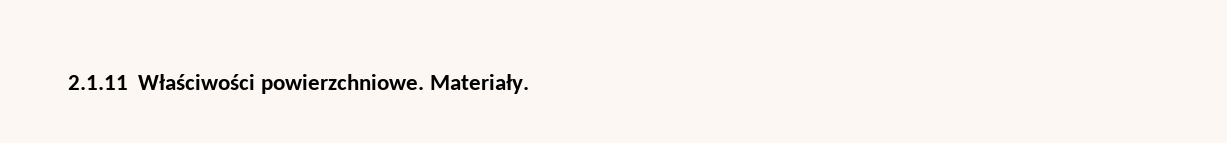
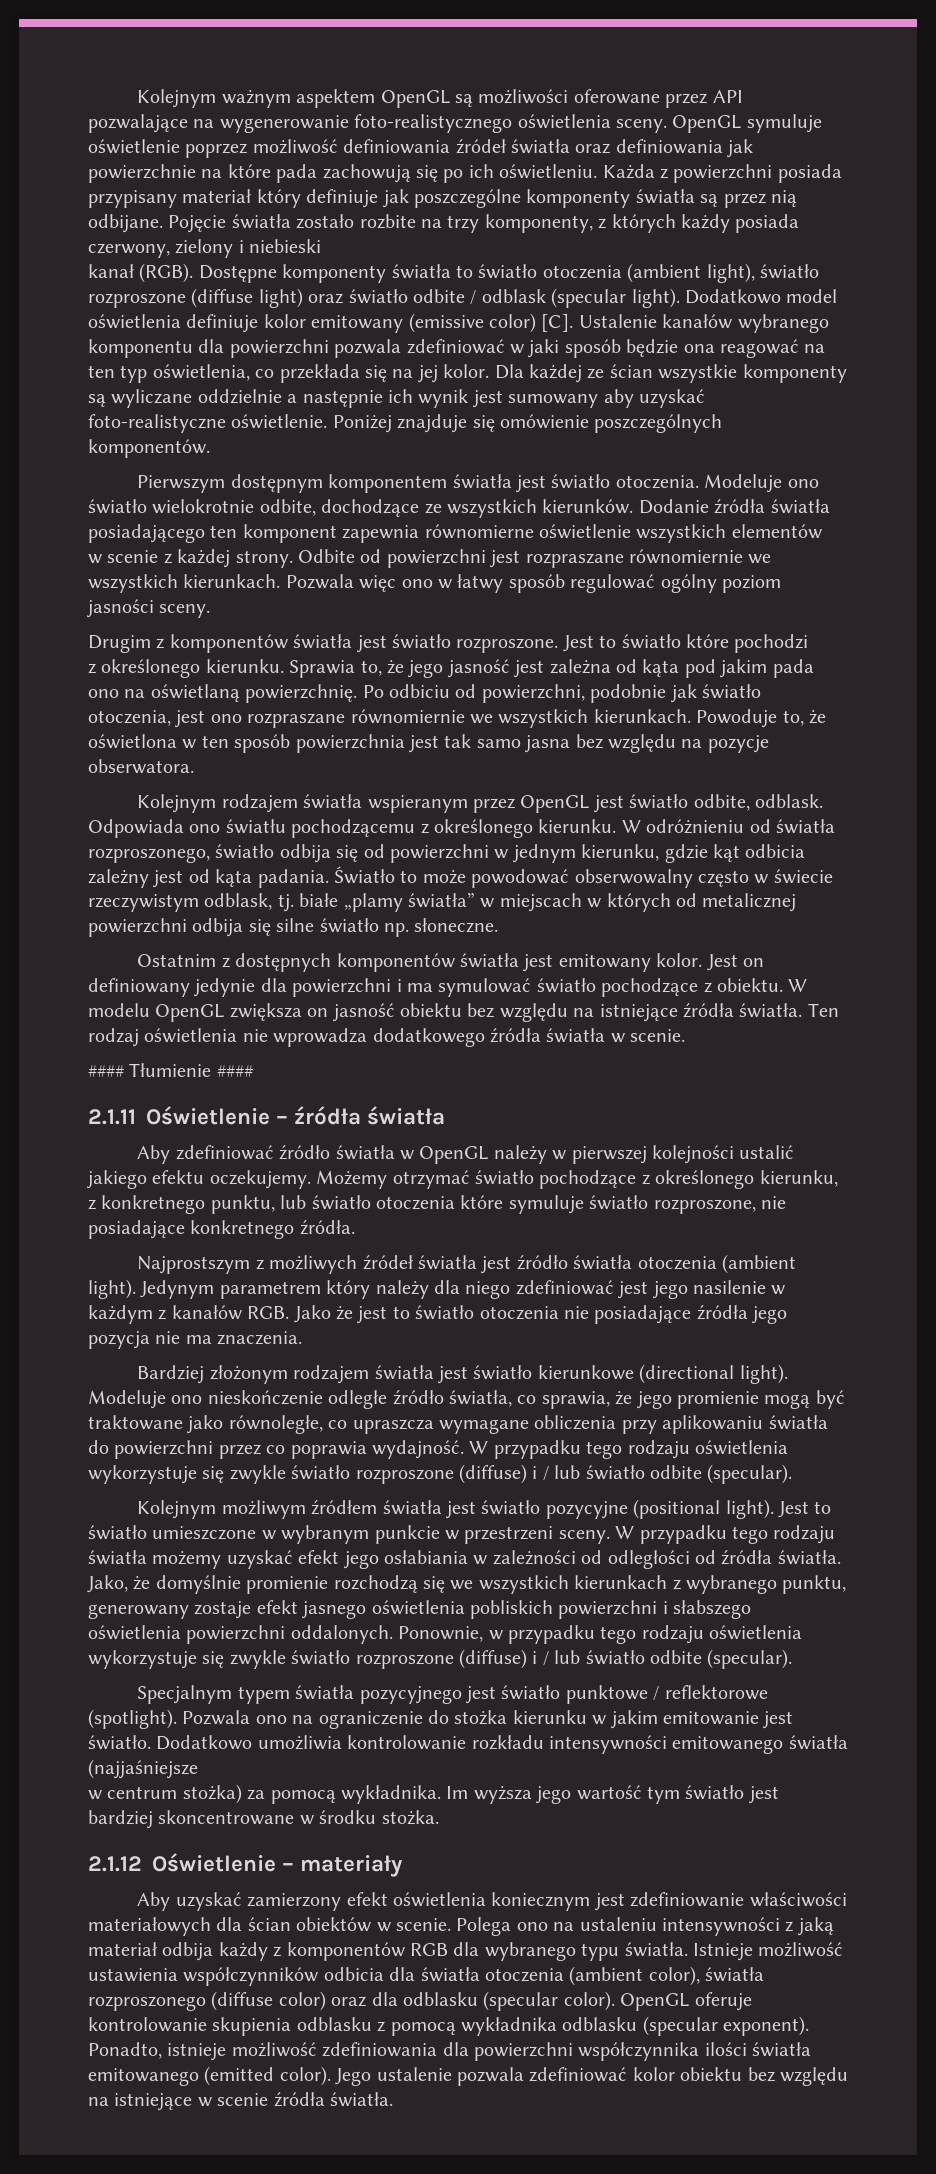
[68,74,530,94] 2.1.11 Właściwości powierzchniowe. Materiały. -> [137,89,743,108] [88,114,822,133] [88,139,754,158] [88,164,842,183] [88,189,797,208] [88,214,800,233] [88,239,322,258] [88,263,819,283] [88,288,838,308] [88,313,829,333] [88,339,826,358] [88,364,847,383] [88,389,705,408] [88,414,723,433] [88,439,210,458] [137,474,819,493] [88,499,830,518] [88,524,823,543] [88,549,772,568] [88,574,781,593] [87,599,211,618] [88,634,809,653] [88,659,814,678] [88,684,761,703] [88,709,826,728] [88,734,769,753] [88,759,194,774] [137,794,824,813] [88,819,835,838] [88,844,806,863] [88,866,833,888] [88,892,797,912] [88,918,499,937] [137,953,765,972] [88,978,808,997] [88,1003,839,1022] [88,1028,686,1047] [88,1063,253,1077] [88,1106,446,1125] [137,1145,795,1164] [87,1170,838,1189] [88,1195,786,1214] [88,1220,355,1239] [137,1254,797,1274] [88,1279,787,1299] [88,1305,788,1324] [88,1331,303,1349] [137,1364,788,1384] [88,1390,845,1409] [88,1415,828,1434] [88,1440,788,1459] [88,1464,793,1484] [137,1499,832,1519] [88,1525,836,1544] [88,1550,841,1569] [87,1575,847,1594] [88,1600,752,1619] [88,1625,803,1644] [88,1649,793,1669] [137,1685,768,1704] [88,1709,794,1729] [88,1735,848,1754] [88,1759,198,1779] [88,1784,779,1804] [88,1810,439,1829] [88,1853,404,1877] [137,1892,847,1911] [88,1917,834,1936] [88,1942,844,1961] [88,1966,765,1986] [88,1991,752,2011] [88,2016,810,2036] [88,2042,812,2061] [88,2066,848,2086] [88,2092,393,2111] Kolejnym ważnym aspektem OpenGL są możliwości oferowane przez API pozwalające na wygenerowanie foto-realistycznego oświetlenia sceny. OpenGL symuluje oświetlenie poprzez możliwość definiowania źródeł światła oraz definiowania jak powierzchnie na które pada zachowują się po ich oświetleniu. Każda z powierzchni posiada przypisany materiał który definiuje jak poszczególne komponenty światła są przez nią odbijane. Pojęcie światła zostało rozbite na trzy komponenty, z których każdy posiada czerwony, zielony i niebieski // kanał (RGB). Dostępne komponenty światła to światło otoczenia (ambient light), światło rozproszone (diffuse light) oraz światło odbite / odblask (specular light). Dodatkowo model oświetlenia definiuje kolor emitowany (emissive color) [C]. Ustalenie kanałów wybranego komponentu dla powierzchni pozwala zdefiniować w jaki sposób będzie ona reagować na ten typ oświetlenia, co przekłada się na jej kolor. Dla każdej ze ścian wszystkie komponenty są wyliczane oddzielnie a następnie ich wynik jest sumowany aby uzyskać foto-realistyczne oświetlenie. Poniżej znajduje się omówienie poszczególnych komponentów. // Pierwszym dostępnym komponentem światła jest światło otoczenia. Modeluje ono światło wielokrotnie odbite, dochodzące ze wszystkich kierunków. Dodanie źródła światła posiadającego ten komponent zapewnia równomierne oświetlenie wszystkich elementów // w scenie z każdej strony. Odbite od powierzchni jest rozpraszane równomiernie we wszystkich kierunkach. Pozwala więc ono w łatwy sposób regulować ogólny poziom jasności sceny. // Drugim z komponentów światła jest światło rozproszone. Jest to światło które pochodzi // z określonego kierunku. Sprawia to, że jego jasność jest zależna od kąta pod jakim pada ono na oświetlaną powierzchnię. Po odbiciu od powierzchni, podobnie jak światło otoczenia, jest ono rozpraszane równomiernie we wszystkich kierunkach. Powoduje to, że oświetlona w ten sposób powierzchnia jest tak samo jasna bez względu na pozycje obserwatora. // Kolejnym rodzajem światła wspieranym przez OpenGL jest światło odbite, odblask. Odpowiada ono światłu pochodzącemu z określonego kierunku. W odróżnieniu od światła rozproszonego, światło odbija się od powierzchni w jednym kierunku, gdzie kąt odbicia zależny jest od kąta padania. Światło to może powodować obserwowalny często w świecie rzeczywistym odblask, tj. białe „plamy światła” w miejscach w których od metalicznej powierzchni odbija się silne światło np. słoneczne. // Ostatnim z dostępnych komponentów światła jest emitowany kolor. Jest on definiowany jedynie dla powierzchni i ma symulować światło pochodzące z obiektu. W modelu OpenGL zwiększa on jasność obiektu bez względu na istniejące źródła światła. Ten rodzaj oświetlenia nie wprowadza dodatkowego źródła światła w scenie. // #### Tłumienie #### // 2.1.11 Oświetlenie – źródła światła // Aby zdefiniować źródło światła w OpenGL należy w pierwszej kolejności ustalić jakiego efektu oczekujemy. Możemy otrzymać światło pochodzące z określonego kierunku, z konkretnego punktu, lub światło otoczenia które symuluje światło rozproszone, nie posiadające konkretnego źródła. // Najprostszym z możliwych źródeł światła jest źródło światła otoczenia (ambient light). Jedynym parametrem który należy dla niego zdefiniować jest jego nasilenie w każdym z kanałów RGB. Jako że jest to światło otoczenia nie posiadające źródła jego pozycja nie ma znaczenia. // Bardziej złożonym rodzajem światła jest światło kierunkowe (directional light). Modeluje ono nieskończenie odległe źródło światła, co sprawia, że jego promienie mogą być traktowane jako równoległe, co upraszcza wymagane obliczenia przy aplikowaniu światła do powierzchni przez co poprawia wydajność. W przypadku tego rodzaju oświetlenia wykorzystuje się zwykle światło rozproszone (diffuse) i / lub światło odbite (specular). // Kolejnym możliwym źródłem światła jest światło pozycyjne (positional light). Jest to światło umieszczone w wybranym punkcie w przestrzeni sceny. W przypadku tego rodzaju światła możemy uzyskać efekt jego osłabiania w zależności od odległości od źródła światła. Jako, że domyślnie promienie rozchodzą się we wszystkich kierunkach z wybranego punktu, generowany zostaje efekt jasnego oświetlenia pobliskich powierzchni i słabszego oświetlenia powierzchni oddalonych. Ponownie, w przypadku tego rodzaju oświetlenia wykorzystuje się zwykle światło rozproszone (diffuse) i / lub światło odbite (specular). // Specjalnym typem światła pozycyjnego jest światło punktowe / reflektorowe (spotlight). Pozwala ono na ograniczenie do stożka kierunku w jakim emitowanie jest światło. Dodatkowo umożliwia kontrolowanie rozkładu intensywności emitowanego światła (najjaśniejsze // w centrum stożka) za pomocą wykładnika. Im wyższa jego wartość tym światło jest bardziej skoncentrowane w środku stożka. // 2.1.12 Oświetlenie – materiały // Aby uzyskać zamierzony efekt oświetlenia koniecznym jest zdefiniowanie właściwości materiałowych dla ścian obiektów w scenie. Polega ono na ustaleniu intensywności z jaką materiał odbija każdy z komponentów RGB dla wybranego typu światła. Istnieje możliwość ustawienia współczynników odbicia dla światła otoczenia (ambient color), światła rozproszonego (diffuse color) oraz dla odblasku (specular color). OpenGL oferuje kontrolowanie skupienia odblasku z pomocą wykładnika odblasku (specular exponent). Ponadto, istnieje możliwość zdefiniowania dla powierzchni współczynnika ilości światła emitowanego (emitted color). Jego ustalenie pozwala zdefiniować kolor obiektu bez względu na istniejące w scenie źródła światła.

